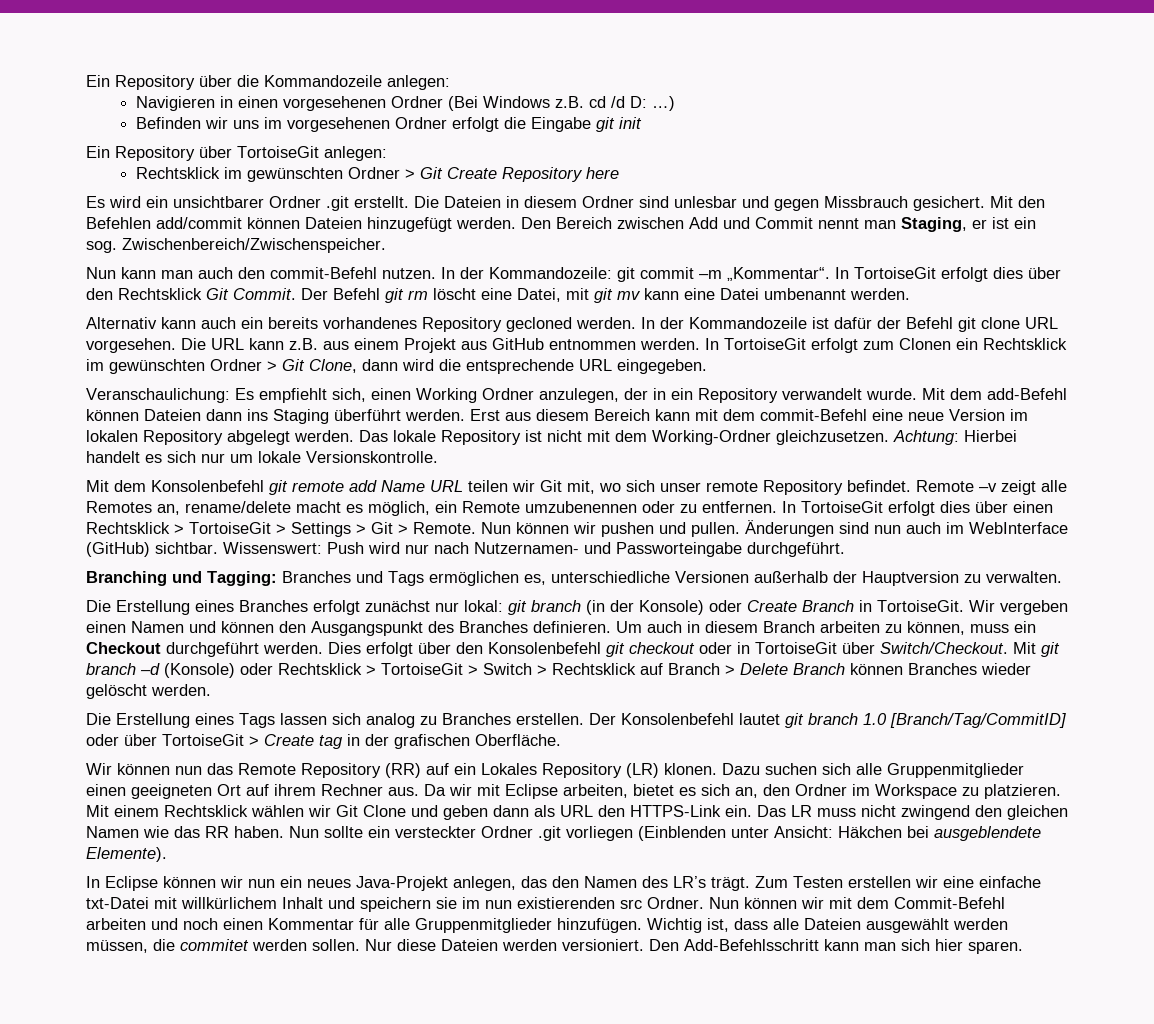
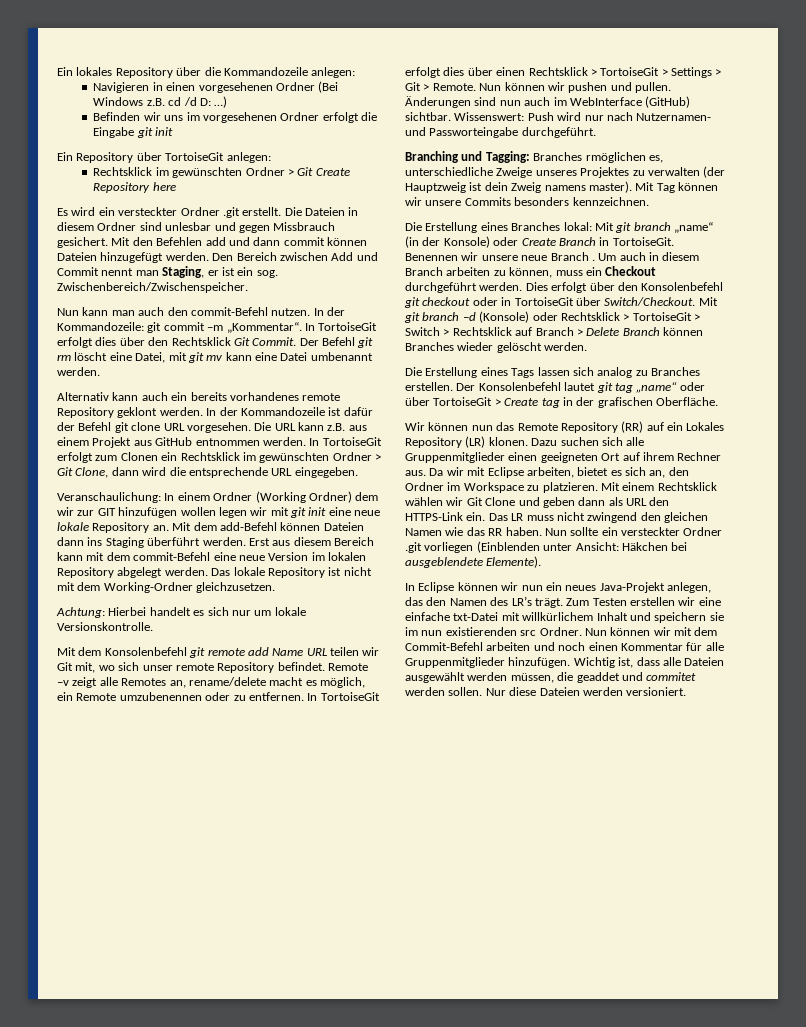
[86,75,110,87] Ein -> [57,67,113,76] Ein lokales
[173,196,264,208] unsichtbarer -> [118,207,178,216] versteckter
[156,217,242,229] add/commit -> [205,237,325,246] add und dann commit
[422,317,572,332] Repository gecloned -> [302,393,341,401] [57,407,158,418] remote Repository geklont
[235,388,917,403] Es empfiehlt sich, einen Working Ordner anzulegen, der in ein Repository verwandelt wurde. -> [164,491,379,503] [57,507,381,518] [57,522,169,533] In einem Ordner (Working Ordner) dem wir zur GIT hinzufügen wollen legen wir mit git init eine neue lokale Repository an.
(889, 437) none -> (276, 587) //
[356,571,1062,586] und Tags ermöglichen es, unterschiedliche Versionen außerhalb der Hauptversion zu verwalten. -> [585,152,663,163] [405,166,726,178] [405,181,718,193] [405,197,649,206] rmöglichen es, unterschiedliche Zweige unseres Projektes zu verwalten (der Hauptzweig ist dein Zweig namens master). Mit Tag können wir unsere Commits besonders kennzeichnen.
[313,600,581,615] erfolgt zunächst nur lokal: git branch -> [563,222,713,233] lokal: Mit git branch „name“
[969,600,1068,615] [86,621,611,636] Wir vergeben einen Namen und können den Ausgangspunkt des Branches definieren. -> [405,252,595,261] Benennen wir unsere neue Branch .
[808,713,1066,728] branch 1.0 [Branch/Tag/CommitID] -> [614,382,678,393] tag „name“
(175, 945) none -> [576,672,643,683] geaddet und
[649,939,1023,954] Den Add-Befehlsschritt kann man sich hier sparen. -> (687, 691) none

